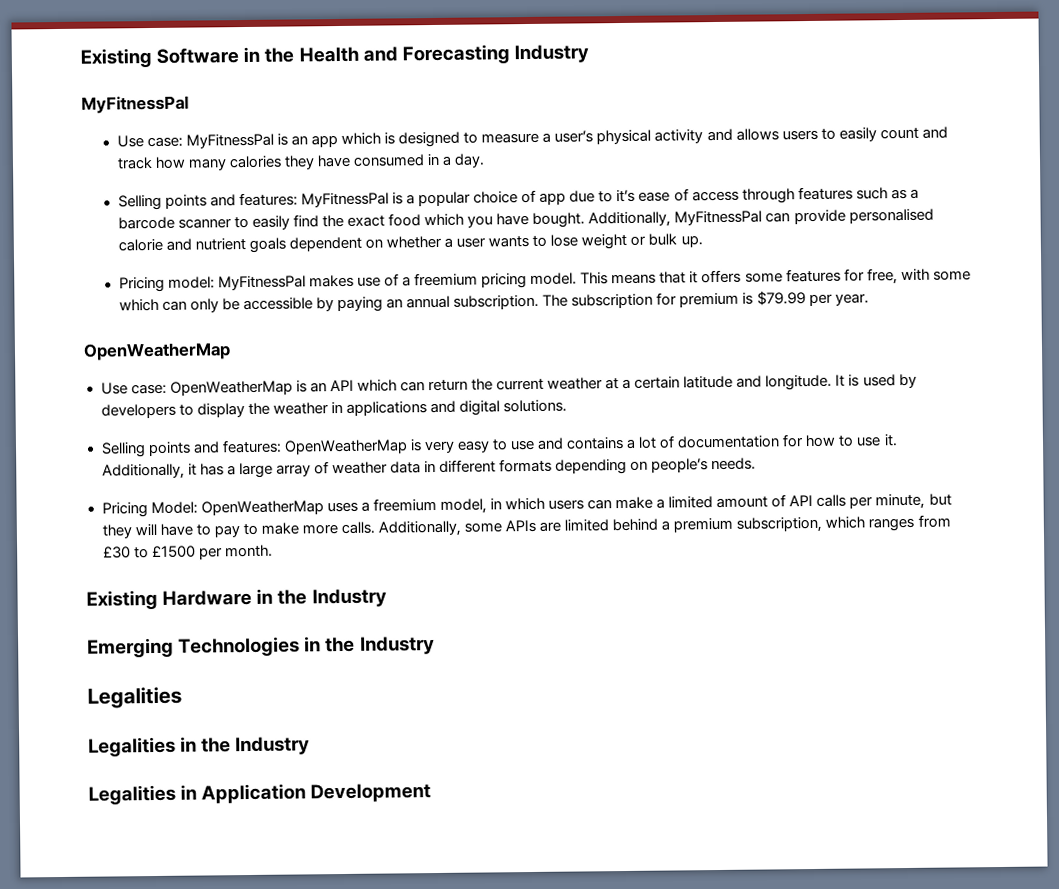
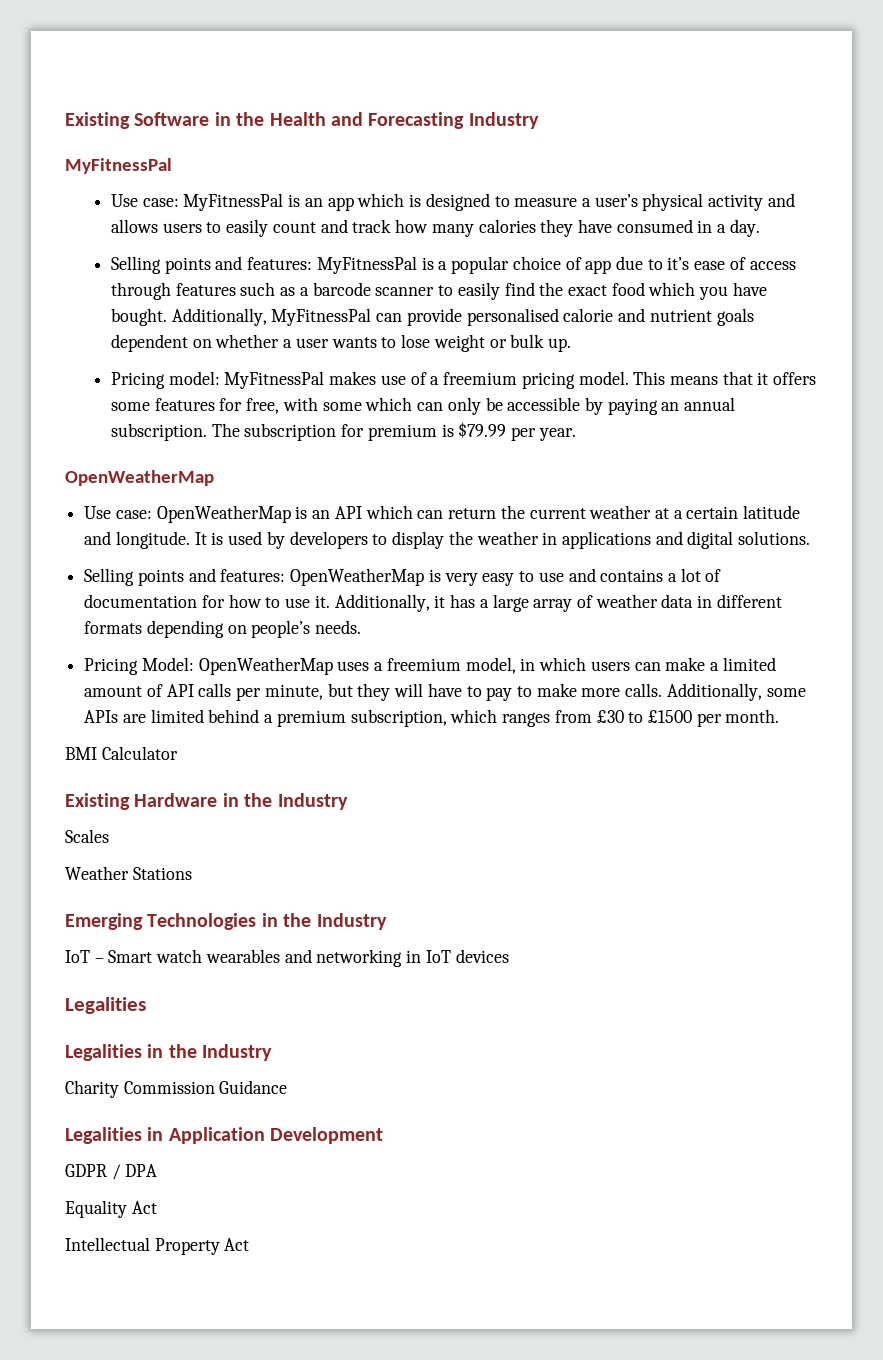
(273, 551) none -> [65,746,178,760] // BMI Calculator
(387, 598) none -> [65,829,109,843] [65,866,192,880] // Scales // Weather Stations
(435, 645) none -> [65,949,509,967] // IoT – Smart watch wearables and networking in IoT devices
(311, 746) none -> [65,1080,288,1098] // Charity Commission Guidance
(432, 793) none -> [65,1164,158,1180] [65,1200,157,1218] [65,1237,250,1255] // GDPR / DPA // Equality Act // Intellectual Property Act

